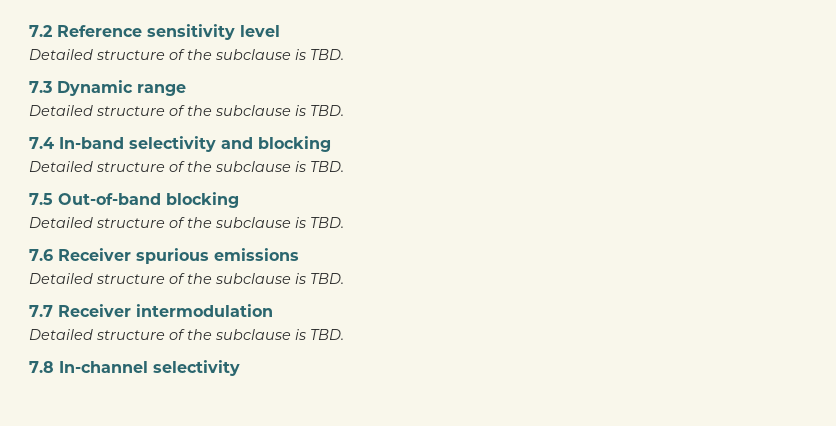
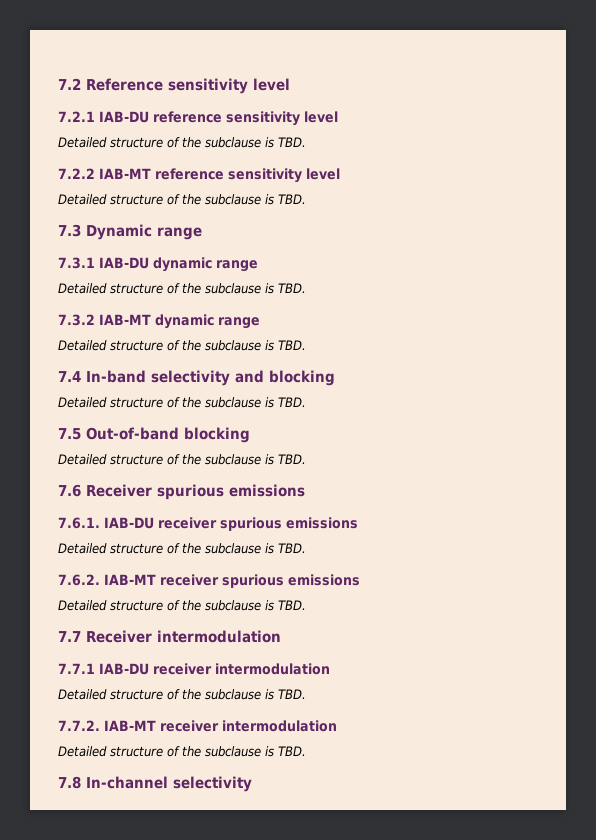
(280, 31) none -> [58,111,338,126] [58,137,306,148] [58,168,340,183] // 7.2.1 IAB-DU reference sensitivity level // Detailed structure of the subclause is TBD. // 7.2.2 IAB-MT reference sensitivity level
(186, 90) none -> [58,257,258,272] [58,283,306,294] [58,314,260,329] // 7.3.1 IAB-DU dynamic range // Detailed structure of the subclause is TBD. // 7.3.2 IAB-MT dynamic range
(299, 254) none -> [58,517,358,531] [58,543,306,554] [58,574,360,588] // 7.6.1. IAB-DU receiver spurious emissions // Detailed structure of the subclause is TBD. // 7.6.2. IAB-MT receiver spurious emissions
(273, 310) none -> [58,663,330,675] [58,689,306,700] [58,720,337,732] // 7.7.1 IAB-DU receiver intermodulation // Detailed structure of the subclause is TBD. // 7.7.2. IAB-MT receiver intermodulation

